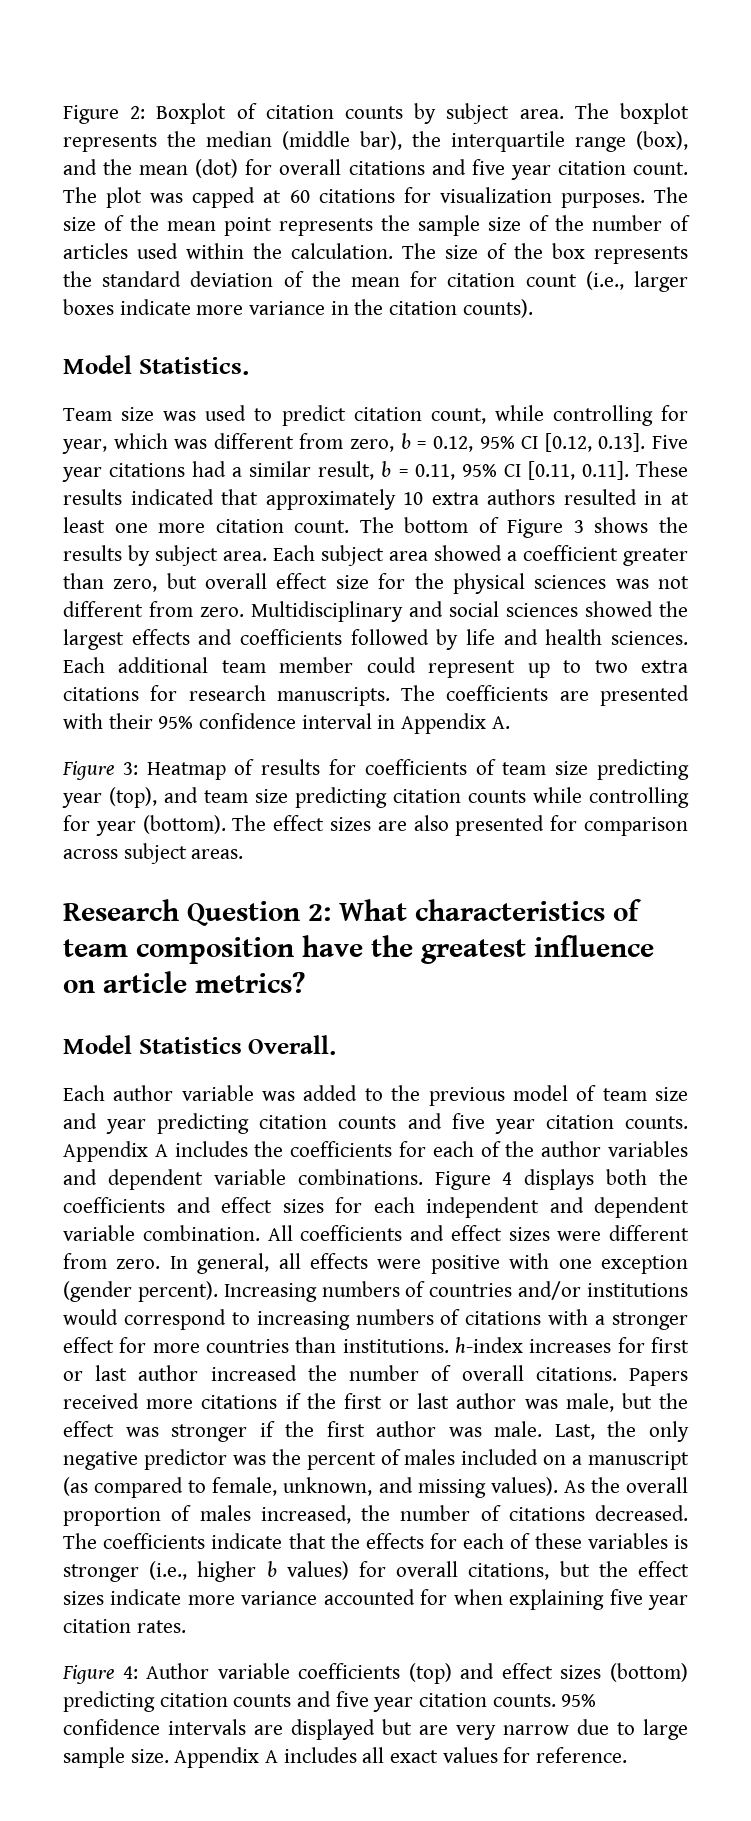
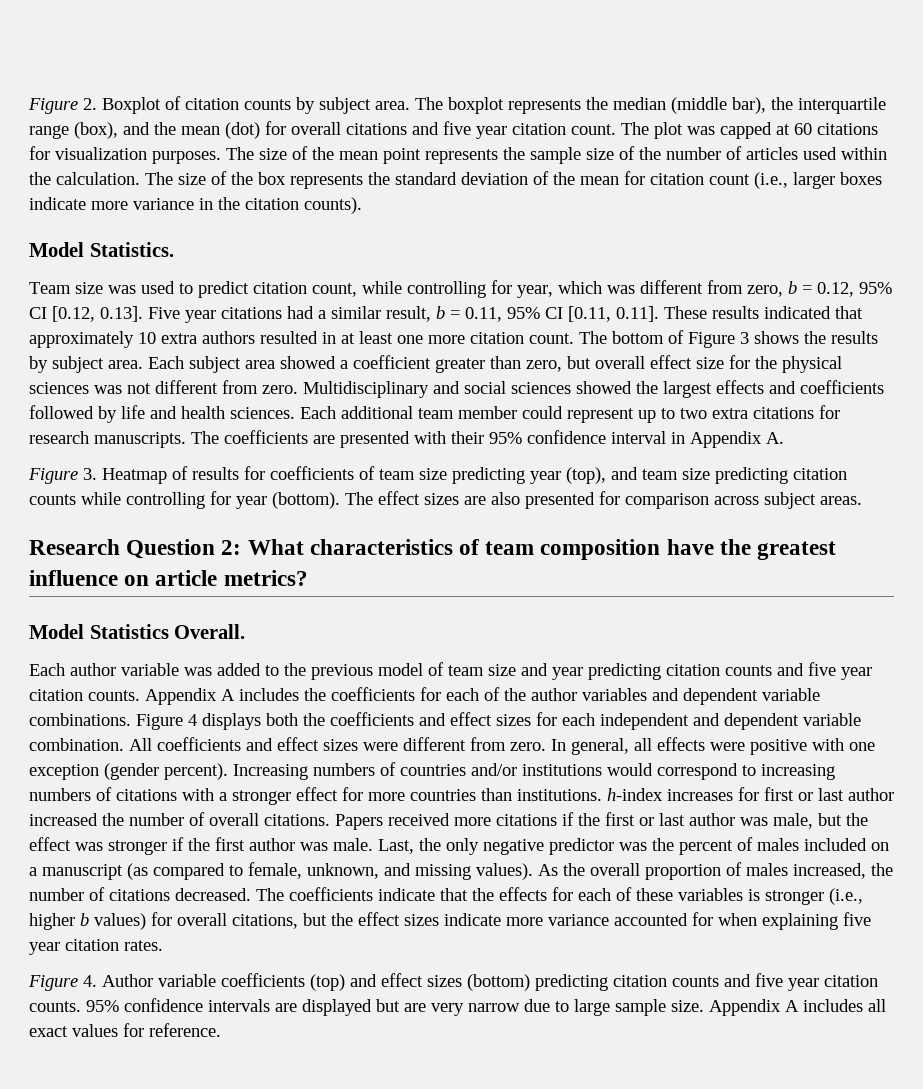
[63,105,146,124] Figure 2: -> [28,98,97,114] Figure 2.
[122,762,138,775] 3: -> [83,468,97,480] 3.
[122,1666,138,1679] 4: -> [83,975,97,987] 4.

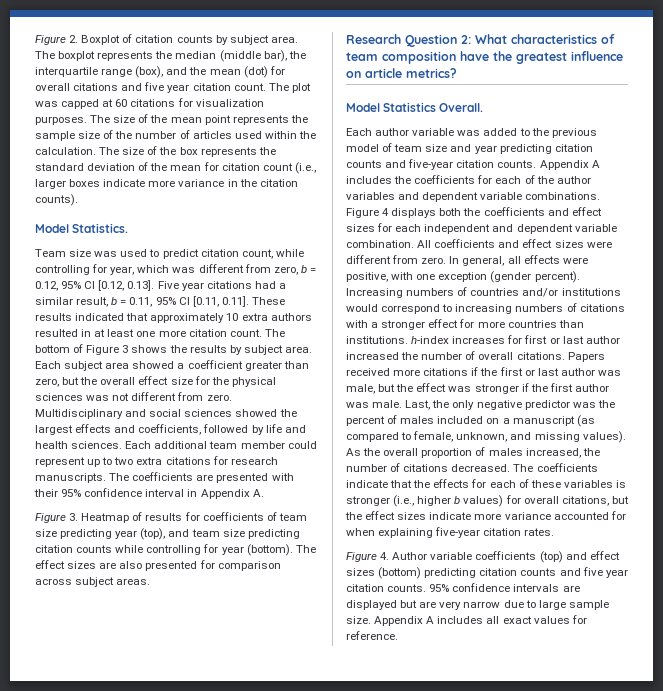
(591, 362) none -> [80,377,98,385] the
[800,380,884,394] coefficients -> [138,424,202,435] coefficients,
[808,662,872,680] five year -> [408,159,454,170] five-year
[750,739,807,755] positive -> [346,272,388,282] positive,
[843,912,871,926] [29,942,60,955] five year -> [435,527,481,538] five-year

